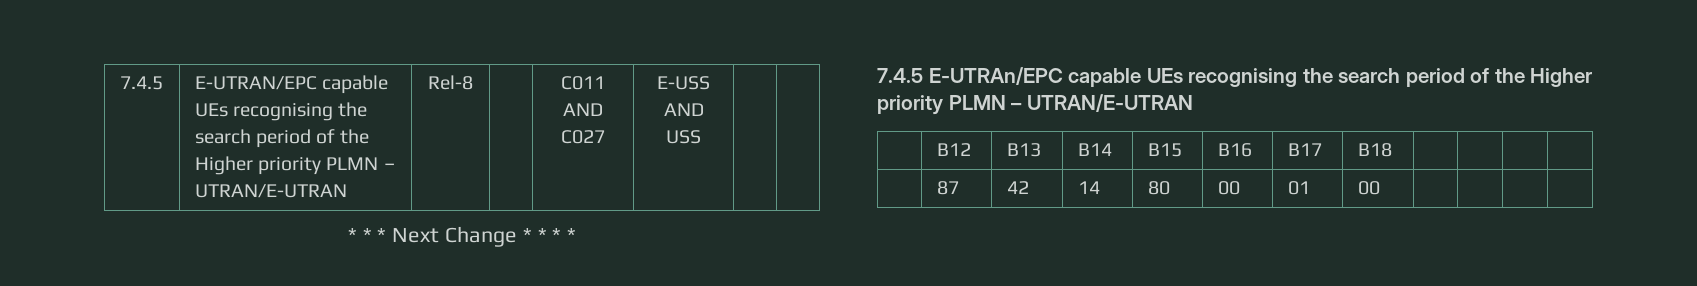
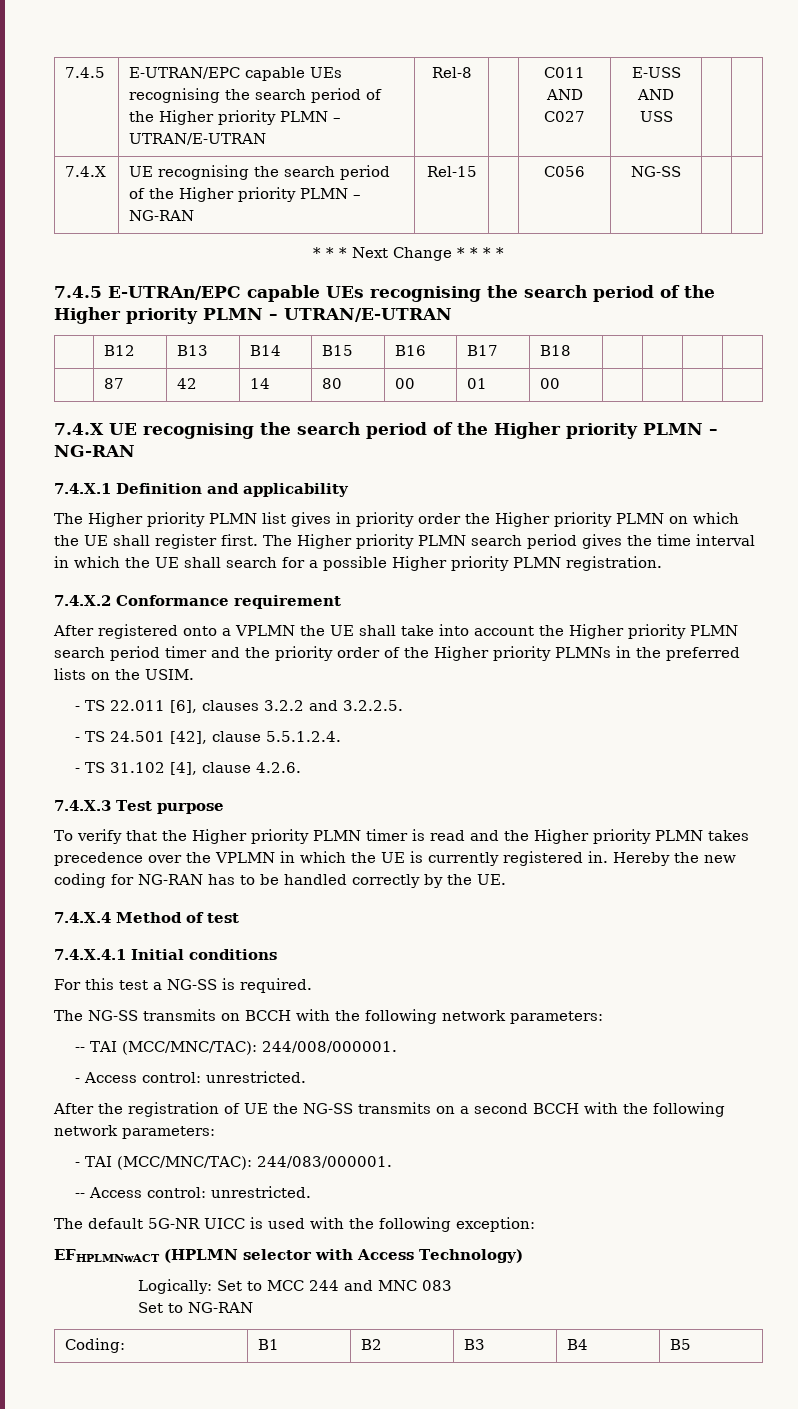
(701, 137) none -> [65,166,107,177] [129,165,391,180] [129,187,362,202] [129,210,195,221] [426,166,477,177] [544,166,585,177] [631,166,681,177] // 7.4.X | UE recognising the search period of the Higher priority PLMN – NG-RAN | Rel-15 | | C056 | NG-SS | |
(1380, 188) none -> [54,422,718,439] [54,445,135,457] [54,483,349,497] [54,512,739,527] [54,534,755,549] [54,556,662,571] [54,595,341,609] [53,624,738,639] [54,646,740,661] [54,668,194,680] [74,700,403,713] [74,731,341,744] [74,762,301,775] [54,800,224,814] [54,829,749,844] [54,851,736,866] [54,873,506,888] [54,912,239,923] [54,949,277,960] [54,978,312,993] [54,1009,603,1024] [74,1041,397,1055] [74,1071,306,1083] [53,1102,725,1117] [54,1125,215,1139] [74,1156,392,1170] [74,1186,311,1198] [54,1217,535,1232] [54,1249,523,1263] [137,1279,452,1294] [137,1302,253,1313] [65,1338,126,1353] [258,1339,280,1350] [361,1339,383,1350] [464,1339,486,1350] [567,1339,589,1350] [670,1339,692,1350] // 7.4.X UE recognising the search period of the Higher priority PLMN – NG-RAN // 7.4.X.1 Definition and applicability // The Higher priority PLMN list gives in priority order the Higher priority PLMN on which the UE shall register first. The Higher priority PLMN search period gives the time interval in which the UE shall search for a possible Higher priority PLMN registration. // 7.4.X.2 Conformance requirement // After registered onto a VPLMN the UE shall take into account the Higher priority PLMN search period timer and the priority order of the Higher priority PLMNs in the preferred lists on the USIM. // - TS 22.011 [6], clauses 3.2.2 and 3.2.2.5. // - TS 24.501 [42], clause 5.5.1.2.4. // - TS 31.102 [4], clause 4.2.6. // 7.4.X.3 Test purpose // To verify that the Higher priority PLMN timer is read and the Higher priority PLMN takes precedence over the VPLMN in which the UE is currently registered in. Hereby the new coding for NG-RAN has to be handled correctly by the UE. // 7.4.X.4 Method of test // 7.4.X.4.1 Initial conditions // For this test a NG-SS is required. // The NG-SS transmits on BCCH with the following network parameters: // -- TAI (MCC/MNC/TAC): 244/008/000001. // - Access control: unrestricted. // After the registration of UE the NG-SS transmits on a second BCCH with the following network parameters: // - TAI (MCC/MNC/TAC): 244/083/000001. // -- Access control: unrestricted. // The default 5G-NR UICC is used with the following exception: // EFHPLMNwACT (HPLMN selector with Access Technology) // Logically: Set to MCC 244 and MNC 083 // Set to NG-RAN // Coding: | B1 | B2 | B3 | B4 | B5

